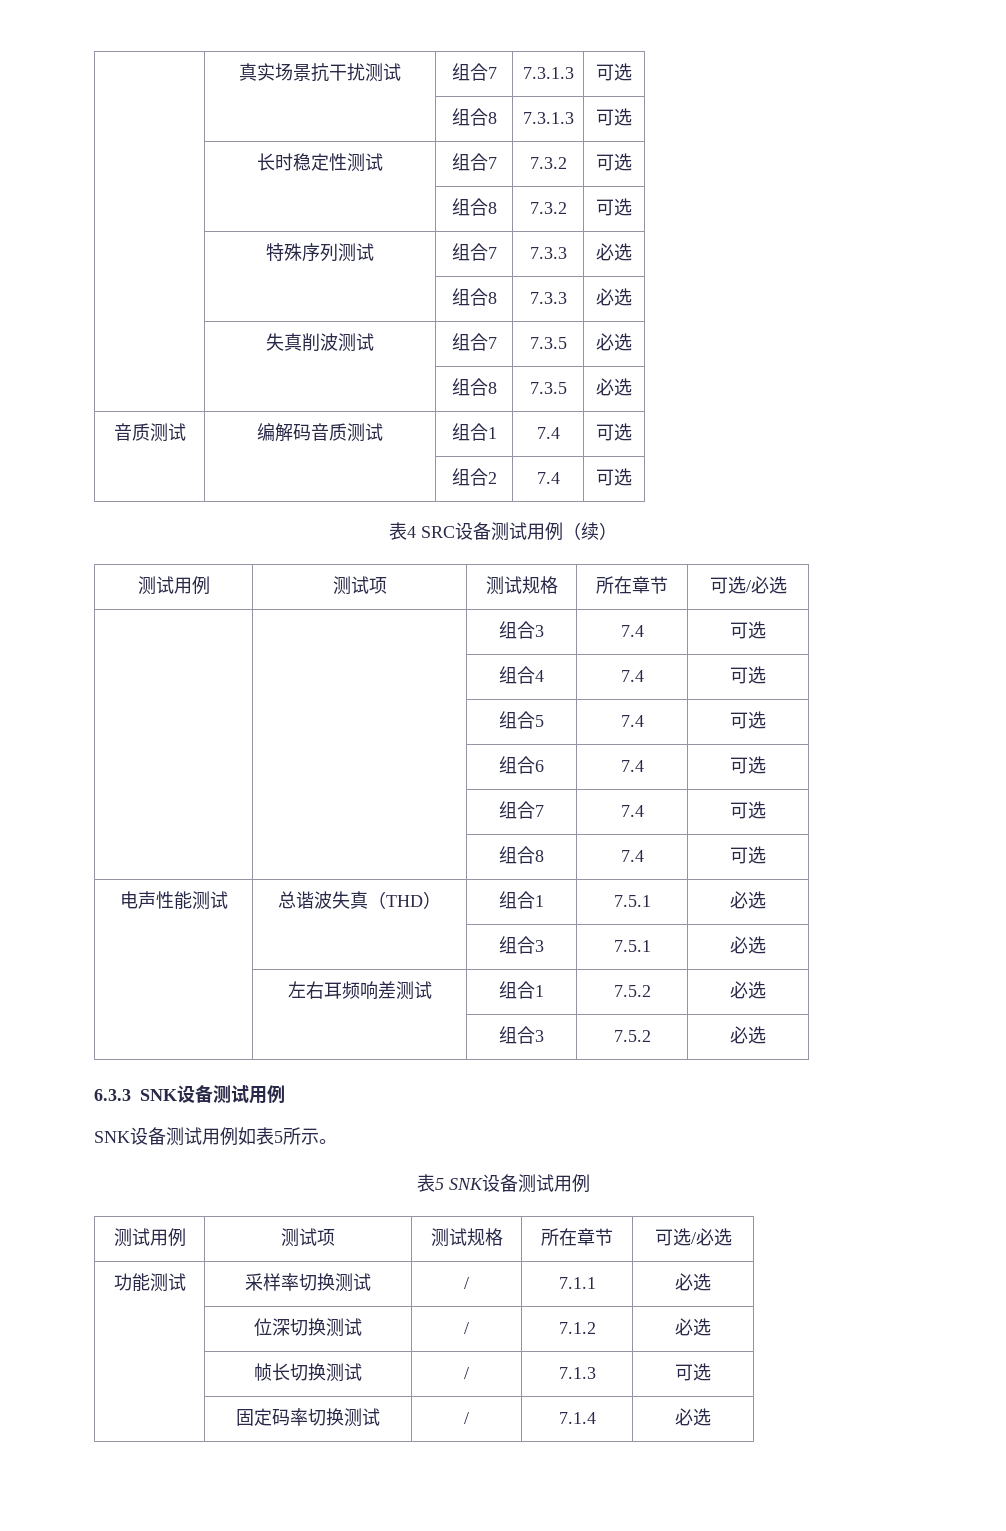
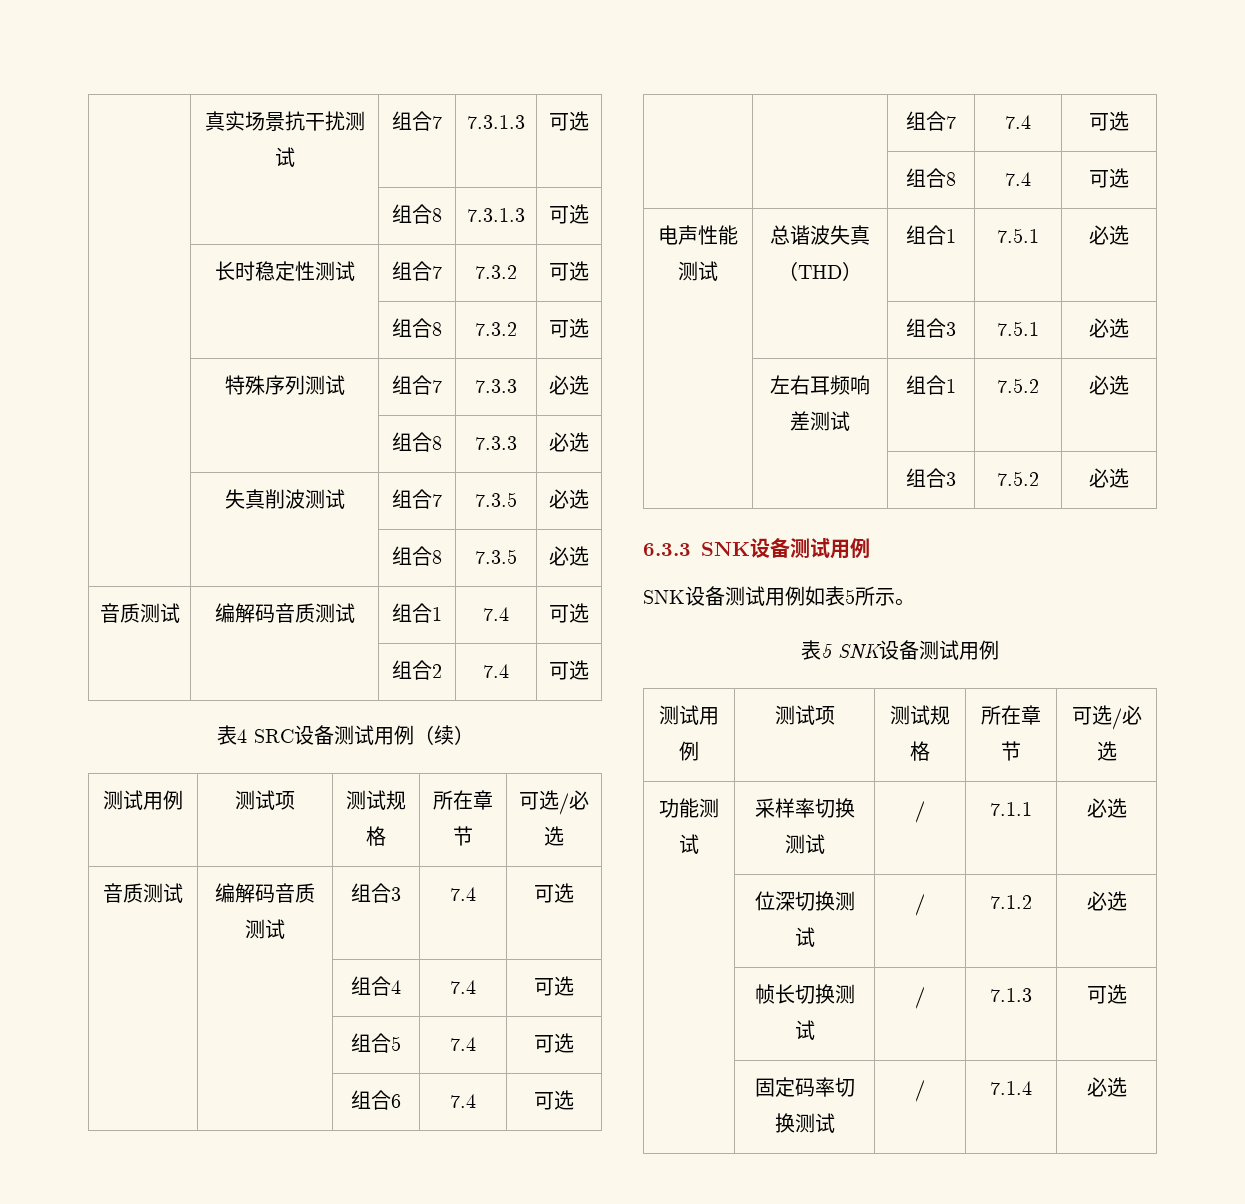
(787, 585) | -> [103,883,183,903] [215,883,315,903] [245,919,285,939] 音质测试 | 编解码音质测试

